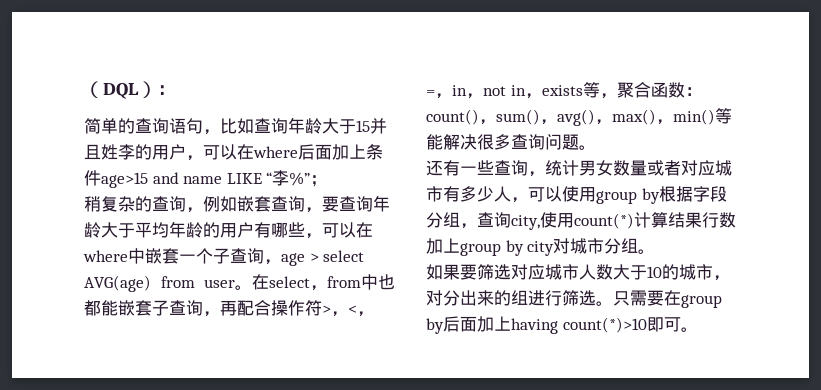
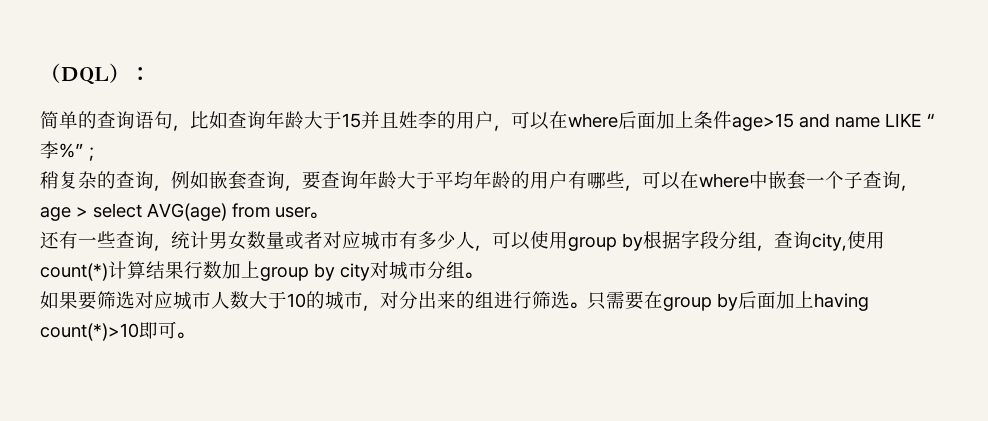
[252,274,395,291] [84,300,374,317] [426,82,702,99] [426,108,732,126] [426,134,596,150] 在select，from中也都能嵌套子查询，再配合操作符>，<，=，in，not in，exists等，聚合函数：count()，sum()，avg()，max()，min()等能解决很多查询问题。 -> (327, 215) none

